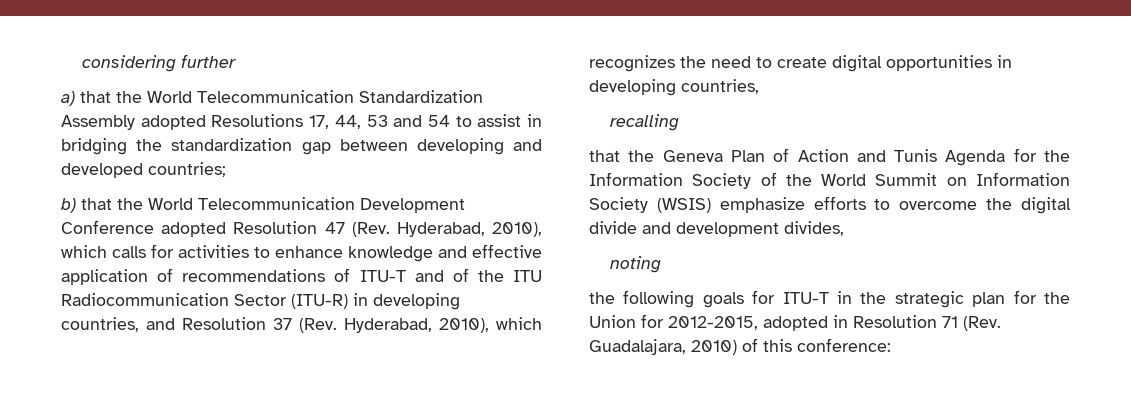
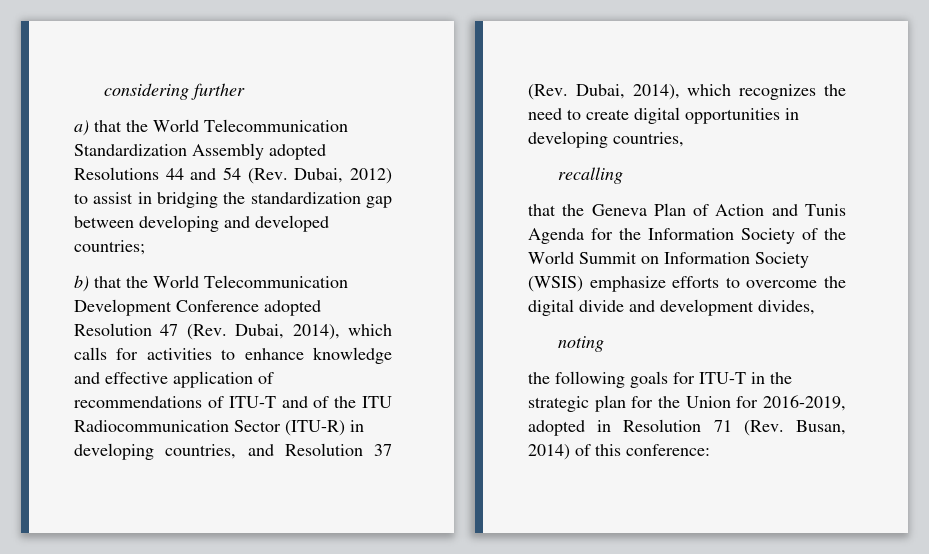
[309,115,450,129] 17, 44, 53 and 54 -> [165,167,392,184] 44 and 54 (Rev. Dubai, 2012)
[396,222,543,237] Hyderabad, 2010), -> [235,324,340,340] Dubai, 2014),
[344,318,489,333] Hyderabad, 2010), -> [575,84,680,100] Dubai, 2014),
[668,316,758,330] 2012-2015, -> [763,395,846,411] 2016-2019,
[589,339,737,355] Guadalajara, 2010) -> [796,420,846,435] [528,444,570,460] Busan, 2014)

